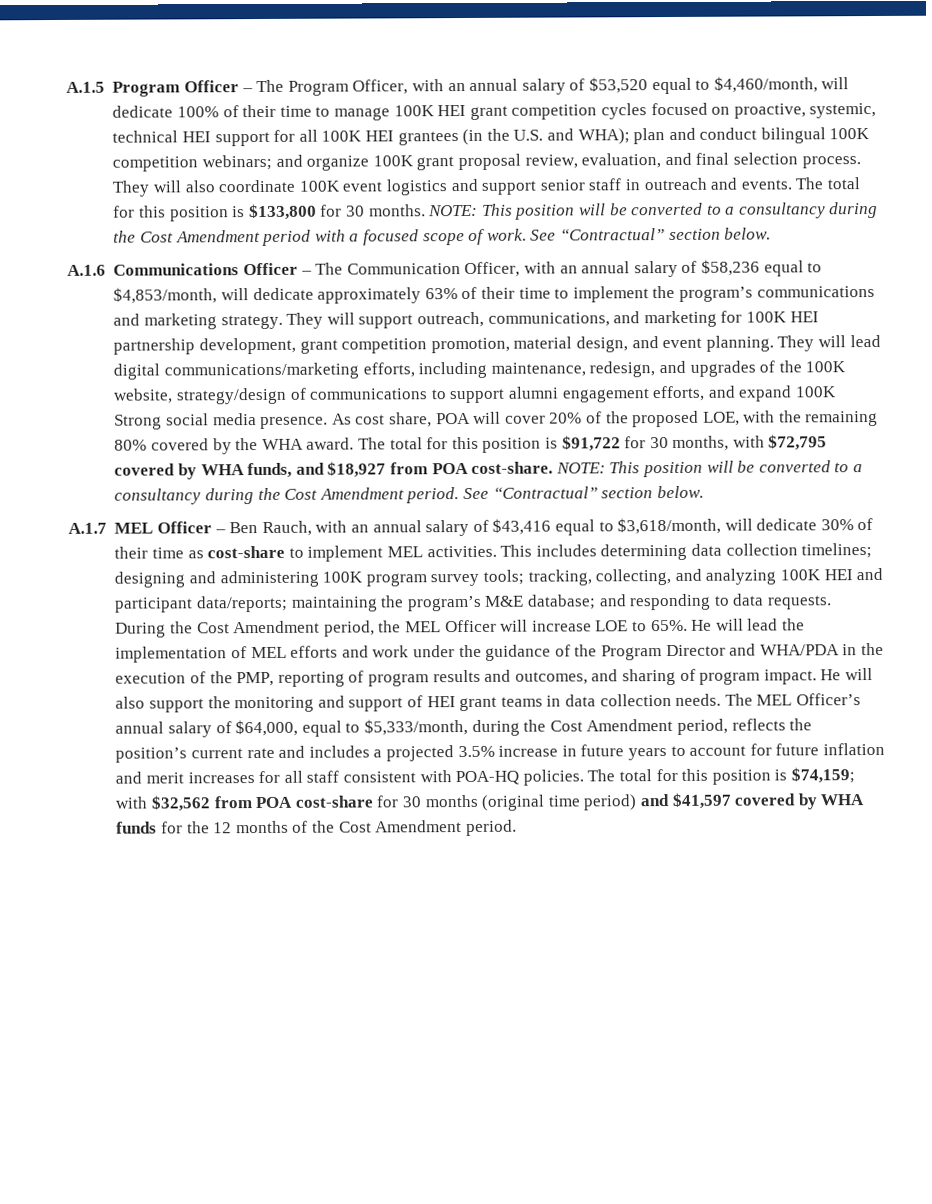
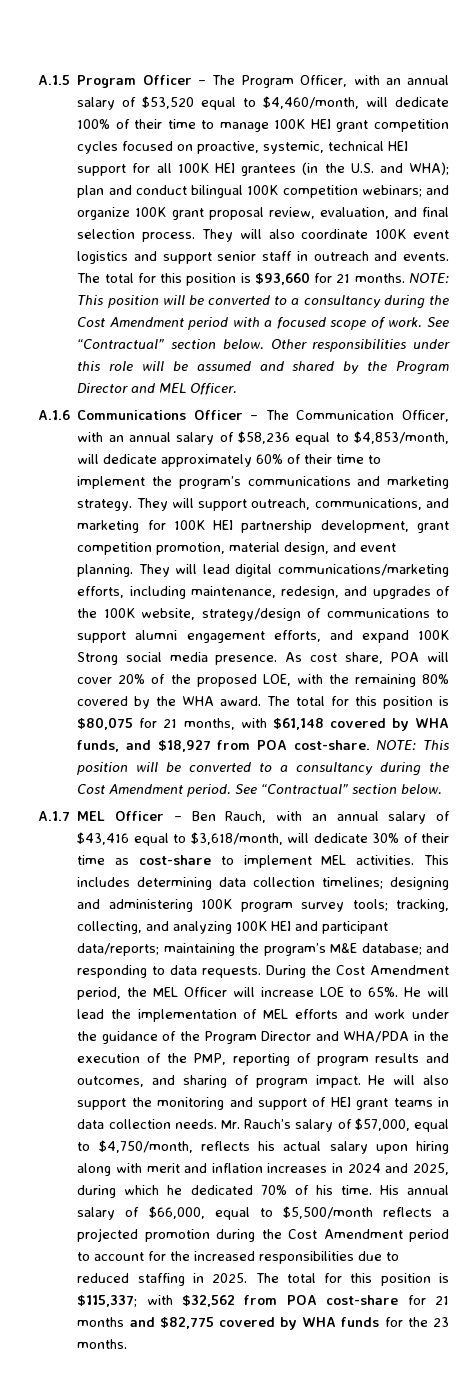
[248,203,365,221] $133,800 for 30 -> [254,272,351,285] $93,660 for 21
(772, 233) none -> [270,339,450,352] [77,361,449,375] [77,383,238,395] Other responsibilities under this role will be assumed and shared by the Program Director and MEL Officer.
[424,288,458,300] 63% -> [256,454,284,464] 60%
[561,435,669,452] $91,722 for 30 -> [77,717,178,730] $80,075 for 21
[768,434,828,451] $72,795 -> [272,718,324,730] $61,148
[724,693,861,706] [115,718,813,738] [115,742,885,763] [115,767,855,786] The MEL Officer’s annual salary of $64,000, equal to $5,333/month, during the Cost Amendment period, reflects the position’s current rate and includes a projected 3.5% increase in future years to account for future inflation and merit increases for all staff consistent with POA-HQ policies. The total for this position is $74,159; -> [220,1118,449,1132] [77,1140,450,1154] [77,1163,449,1176] [77,1185,449,1198] [77,1206,449,1220] [77,1228,449,1242] [77,1251,400,1264] [77,1273,449,1286] [77,1295,138,1307] Mr. Rauch’s salary of $57,000, equal to $4,750/month, reflects his actual salary upon hiring along with merit and inflation increases in 2024 and 2025, during which he dedicated 70% of his time. His annual salary of $66,000, equal to $5,500/month reflects a projected promotion during the Cost Amendment period to account for the increased responsibilities due to reduced staffing in 2025. The total for this position is $115,337;
[401,792,732,811] 30 months (original time period) and $41,597 -> [434,1296,449,1305] [77,1317,214,1329] 21 months and $82,775
[213,819,517,837] 12 months of the Cost Amendment period. -> [433,1317,450,1327] [77,1339,128,1349] 23 months.

